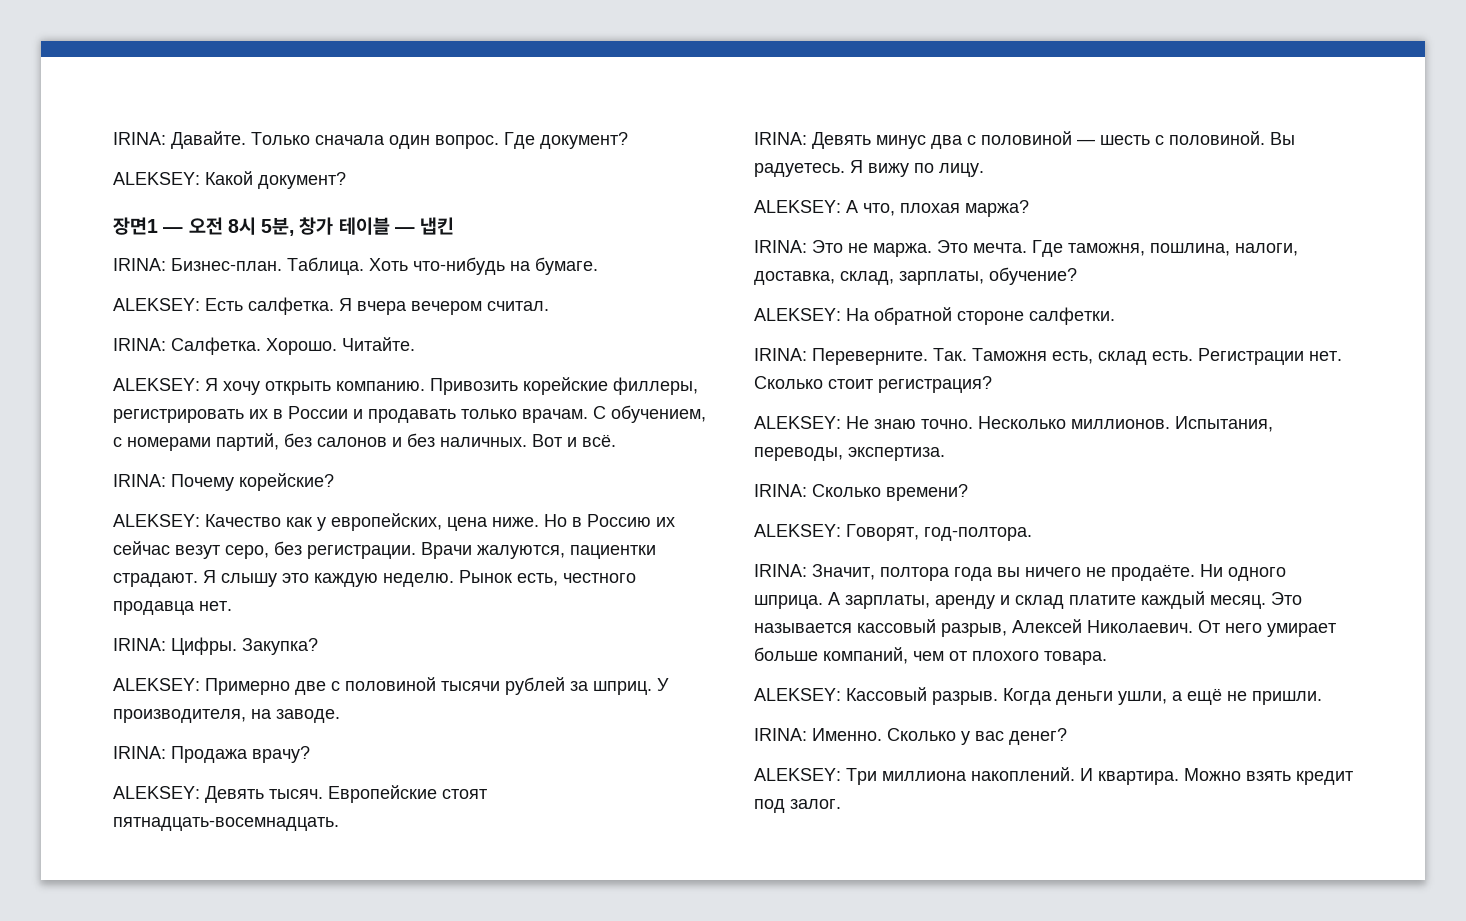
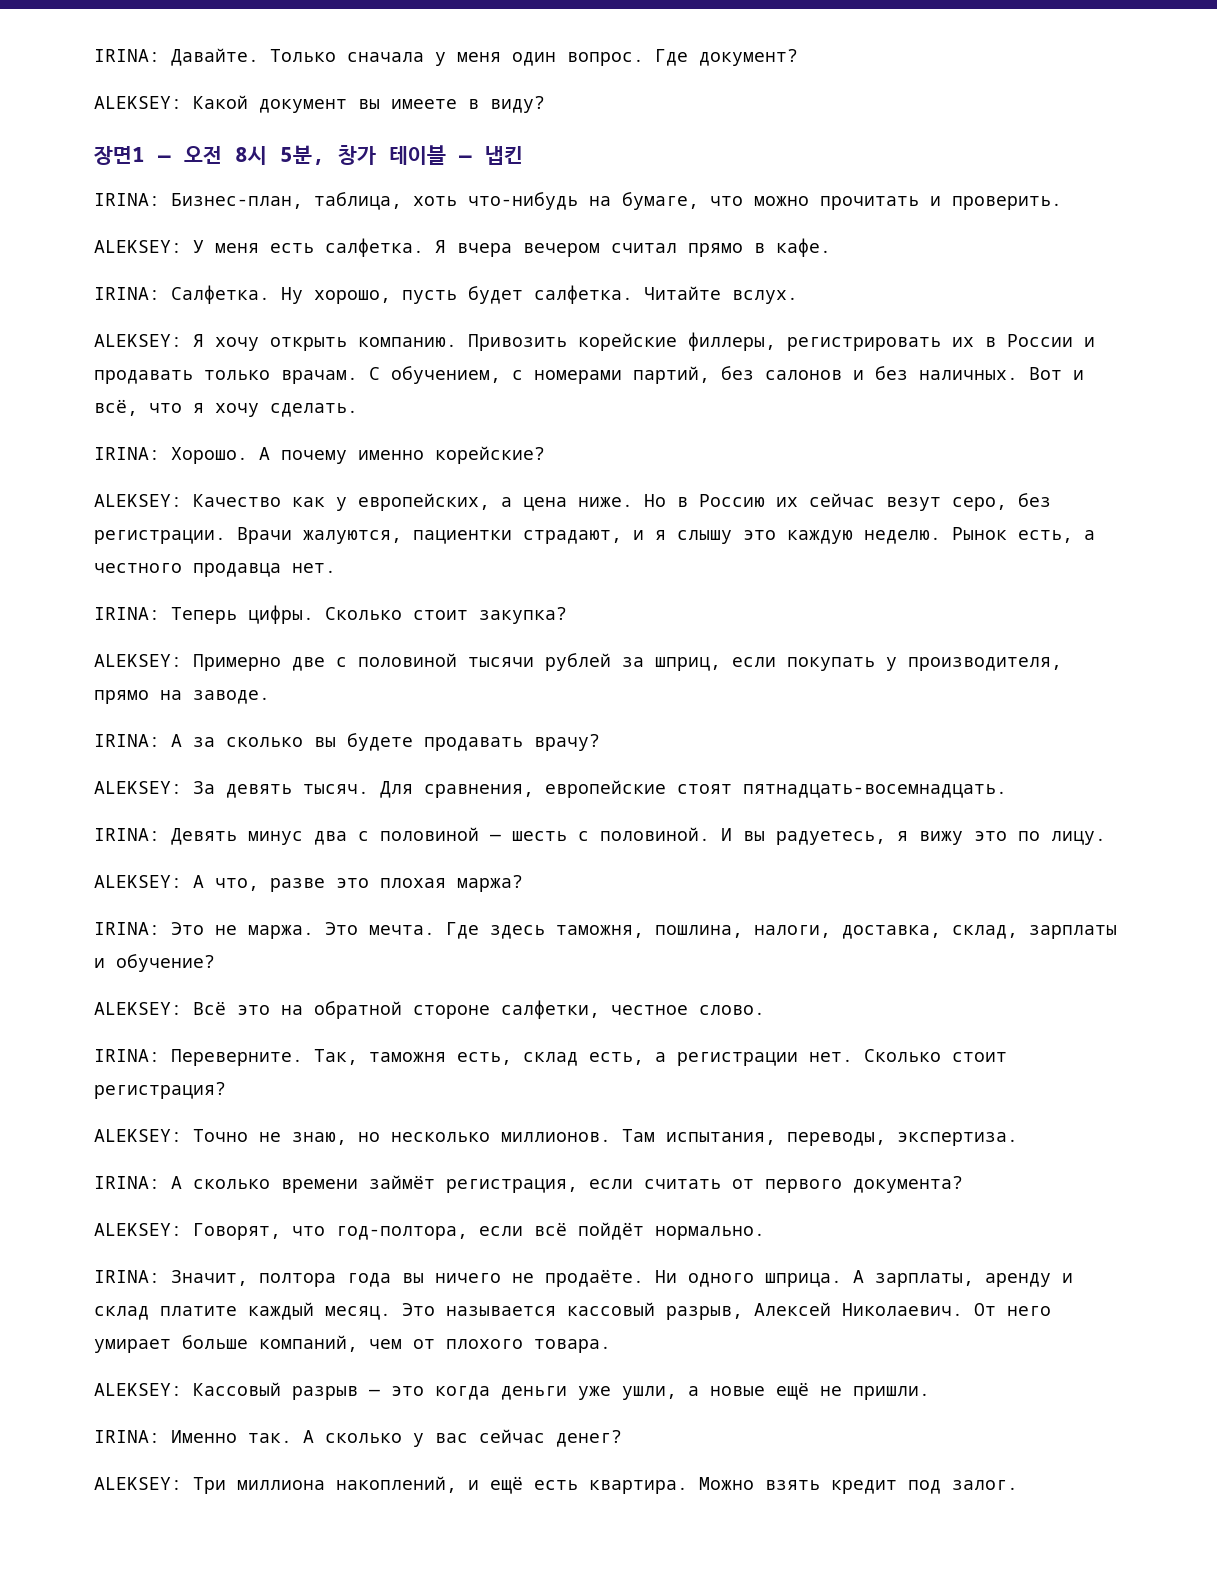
(385, 140) none -> [435,52,501,66] у меня
[258,172,346,189] документ? -> [259,96,545,113] документ вы имеете в виду?
[171,257,598,275] [113,297,549,315] [113,337,415,355] Бизнес-план. Таблица. Хоть что-нибудь на бумаге. // ALEKSEY: Есть салфетка. Я вчера вечером считал. // IRINA: Салфетка. Хорошо. Читайте. -> [171,192,1062,210] [94,238,831,257] [94,285,798,304] Бизнес-план, таблица, хоть что-нибудь на бумаге, что можно прочитать и проверить. // ALEKSEY: У меня есть салфетка. Я вчера вечером считал прямо в кафе. // IRINA: Салфетка. Ну хорошо, пусть будет салфетка. Читайте вслух.
[582,434,616,447] [113,474,234,491] всё. // IRINA: Почему -> [94,399,358,417] [94,447,424,464] всё, что я хочу сделать. // IRINA: Хорошо. А почему именно
(442, 522) none -> [501,497,512,507] а
[113,570,216,587] страдают. Я -> [523,530,666,544] страдают, и я
(558, 579) none -> [1084,530,1095,540] а
[171,637,318,655] Цифры. Закупка? -> [171,605,567,624] Теперь цифры. Сколько стоит закупка?
[593,678,669,695] [113,709,340,723] [113,746,310,763] [113,785,437,803] шприц. У производителя, на заводе. // IRINA: Продажа врачу? // ALEKSEY: Девять тысяч. Европейские -> [655,657,1062,671] [94,690,270,704] [94,733,600,751] [94,780,666,798] шприц, если покупать у производителя, прямо на заводе. // IRINA: А за сколько вы будете продавать врачу? // ALEKSEY: За девять тысяч. Для сравнения, европейские
[1270,132,1295,145] [754,160,909,177] Вы радуетесь. Я вижу -> [721,828,1007,845] И вы радуетесь, я вижу это
(895, 209) none -> [270,878,369,892] разве это
(1063, 248) none -> [490,925,545,939] здесь
[899,271,984,285] зарплаты, -> [1029,925,1117,939] [94,958,105,968] зарплаты и
[846,307,1115,325] [754,348,1304,365] На обратной стороне салфетки. // IRINA: Переверните. Так. Таможня есть, склад есть. Регистрации -> [193,1000,765,1019] [94,1049,798,1066] Всё это на обратной стороне салфетки, честное слово. // IRINA: Переверните. Так, таможня есть, склад есть, а регистрации
[846,416,1273,432] [754,447,945,461] [754,484,968,501] [754,524,1032,541] Не знаю точно. Несколько миллионов. Испытания, переводы, экспертиза. // IRINA: Сколько времени? // ALEKSEY: Говорят, год-полтора. -> [193,1129,1018,1146] [94,1175,963,1193] [94,1222,765,1240] Точно не знаю, но несколько миллионов. Там испытания, переводы, экспертиза. // IRINA: А сколько времени займёт регистрация, если считать от первого документа? // ALEKSEY: Говорят, что год-полтора, если всё пойдёт нормально.
[932,688,1113,705] разрыв. Когда деньги -> [292,1386,611,1400] разрыв — это когда деньги уже
(1183, 696) none -> [710,1386,765,1396] новые
[812,728,956,741] Именно. Сколько -> [171,1430,402,1443] Именно так. А сколько
(1004, 736) none -> [479,1429,545,1443] сейчас
[971,767,1093,781] накоплений. И -> [336,1476,578,1494] накоплений, и ещё есть

